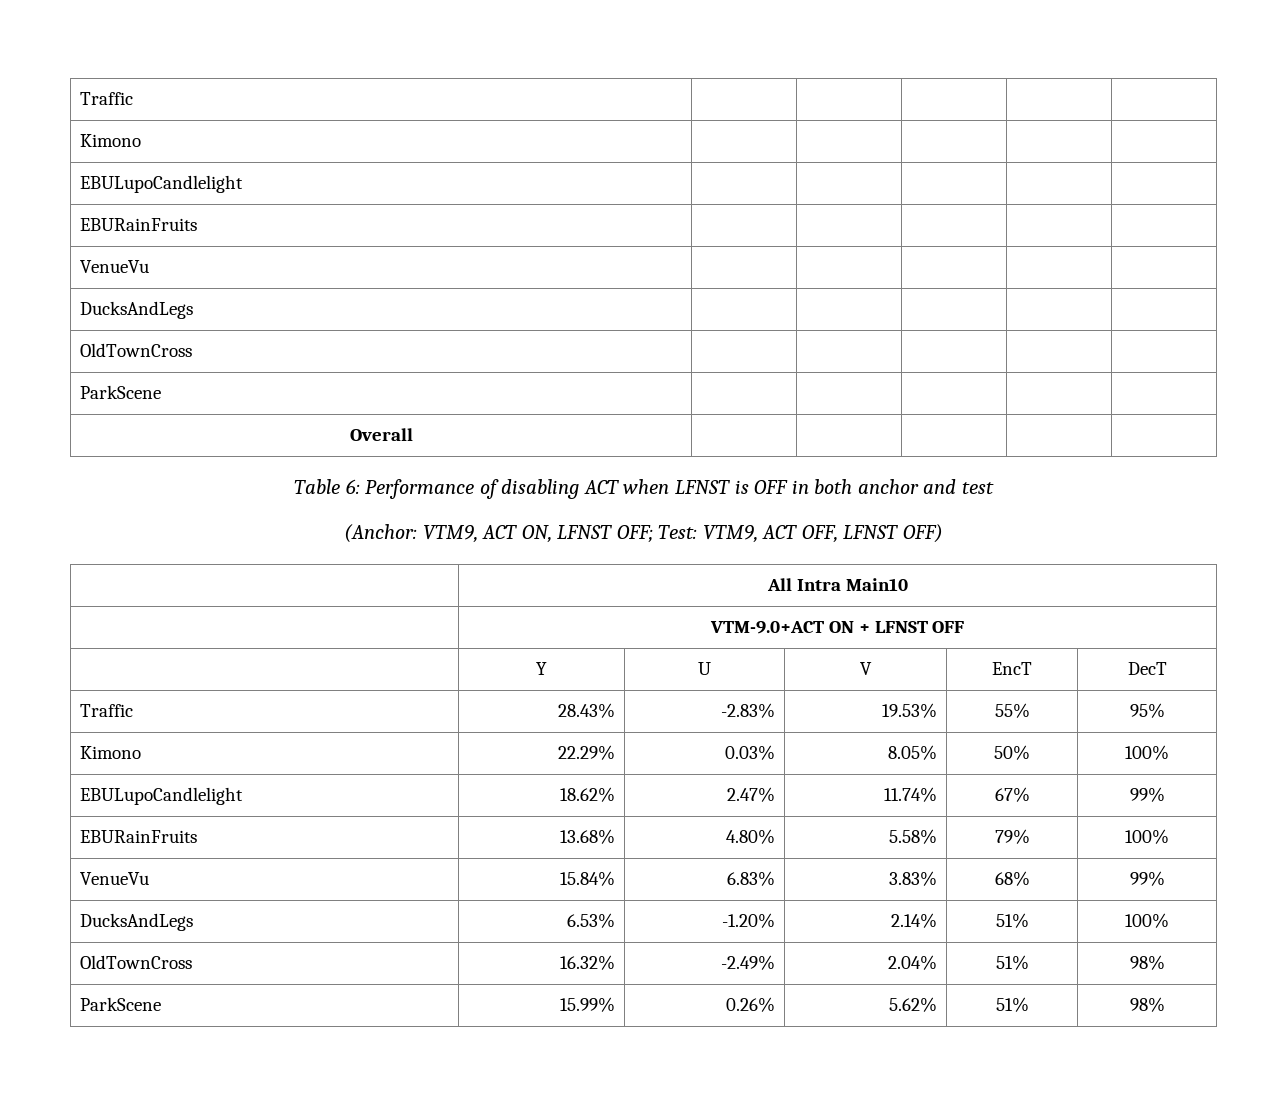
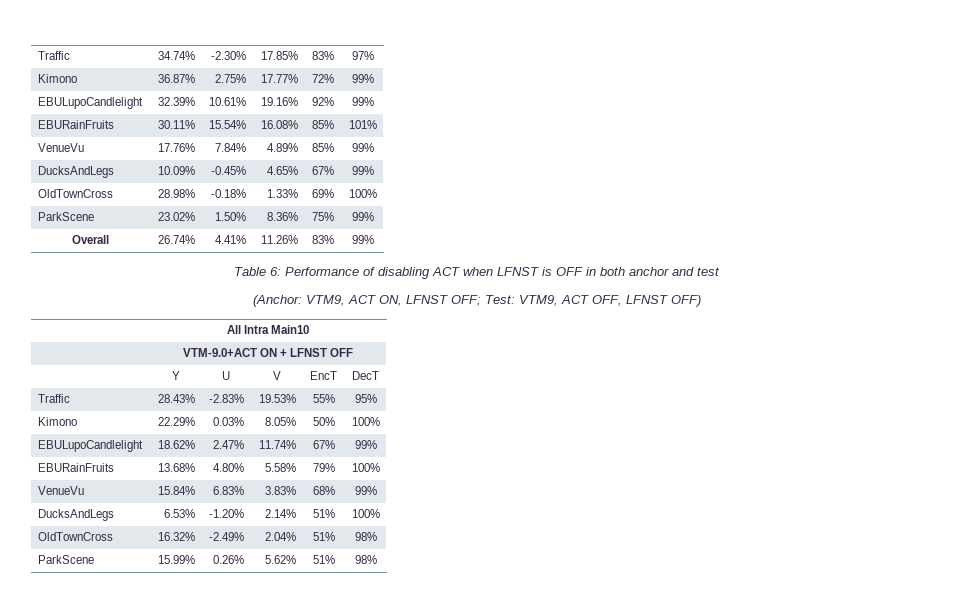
[80,92,134,105] [80,134,142,147] [80,175,244,193] [80,218,198,231] [80,260,150,273] [80,301,194,319] [80,343,193,357] [80,385,162,399] [349,428,413,441] Traffic | | | | | // Kimono | | | | | // EBULupoCandlelight | | | | | // EBURainFruits | | | | | // VenueVu | | | | | // DucksAndLegs | | | | | // OldTownCross | | | | | // ParkScene | | | | | // Overall | | | | | -> [37,51,70,60] [158,51,196,60] [211,51,247,60] [261,51,299,60] [312,51,334,60] [351,51,374,60] [37,74,77,83] [158,74,196,83] [215,74,247,83] [261,74,299,83] [312,74,334,83] [351,74,374,83] [37,97,143,109] [158,97,196,106] [209,97,247,106] [261,97,299,106] [312,97,334,106] [351,97,374,106] [37,120,114,129] [158,120,196,129] [209,120,247,129] [261,120,299,129] [312,120,334,129] [348,120,377,129] [37,143,84,152] [158,143,196,152] [215,143,247,152] [267,143,299,152] [312,143,334,152] [351,143,374,152] [37,166,114,178] [158,166,196,175] [211,166,247,175] [267,166,299,175] [312,166,334,175] [351,166,374,175] [37,189,113,198] [158,189,196,198] [211,189,247,198] [267,189,299,198] [312,189,334,198] [348,189,377,198] [37,212,94,221] [158,212,196,221] [215,212,247,221] [267,212,299,221] [312,212,334,221] [351,212,374,221] [72,235,109,244] [158,235,196,244] [215,235,247,244] [261,235,299,244] [312,235,334,244] [351,235,374,244] Traffic | 34.74% | -2.30% | 17.85% | 83% | 97% // Kimono | 36.87% | 2.75% | 17.77% | 72% | 99% // EBULupoCandlelight | 32.39% | 10.61% | 19.16% | 92% | 99% // EBURainFruits | 30.11% | 15.54% | 16.08% | 85% | 101% // VenueVu | 17.76% | 7.84% | 4.89% | 85% | 99% // DucksAndLegs | 10.09% | -0.45% | 4.65% | 67% | 99% // OldTownCross | 28.98% | -0.18% | 1.33% | 69% | 100% // ParkScene | 23.02% | 1.50% | 8.36% | 75% | 99% // Overall | 26.74% | 4.41% | 11.26% | 83% | 99%

